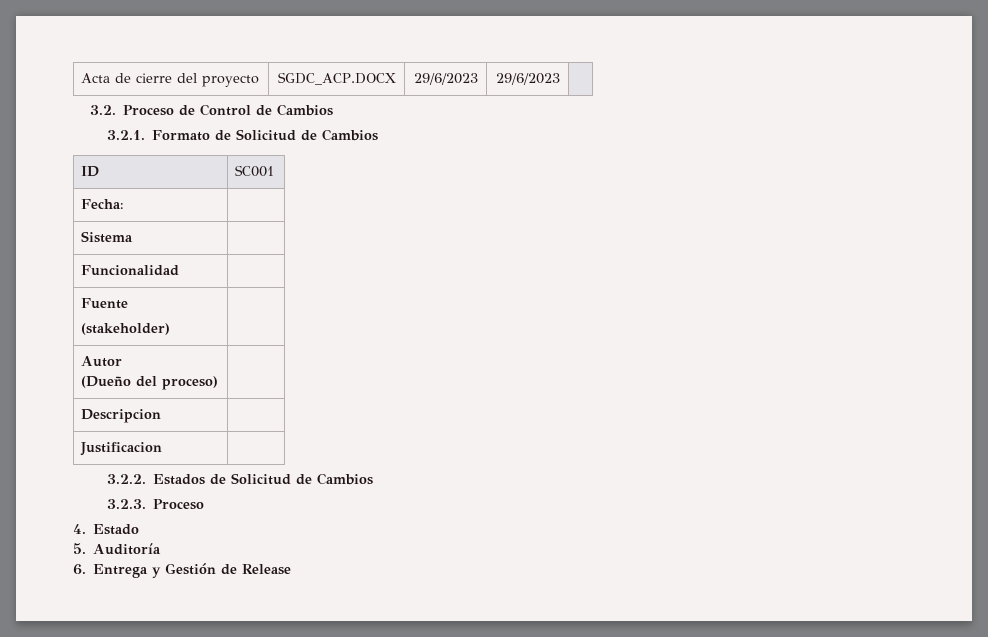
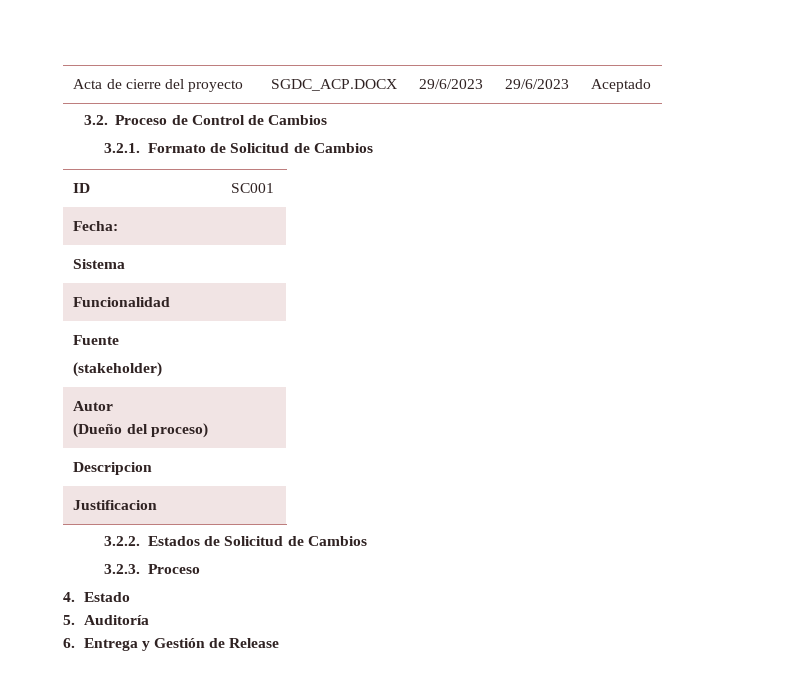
(560, 79) none -> [590,79,651,92] Aceptado

